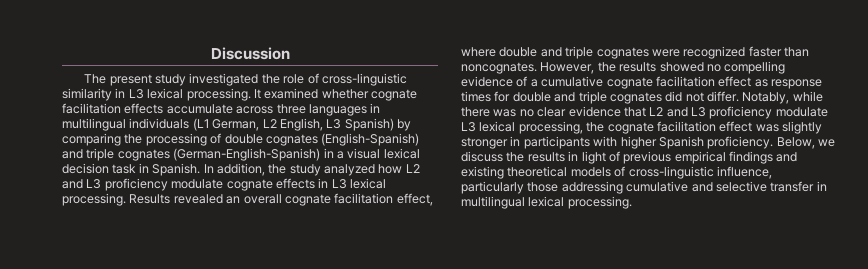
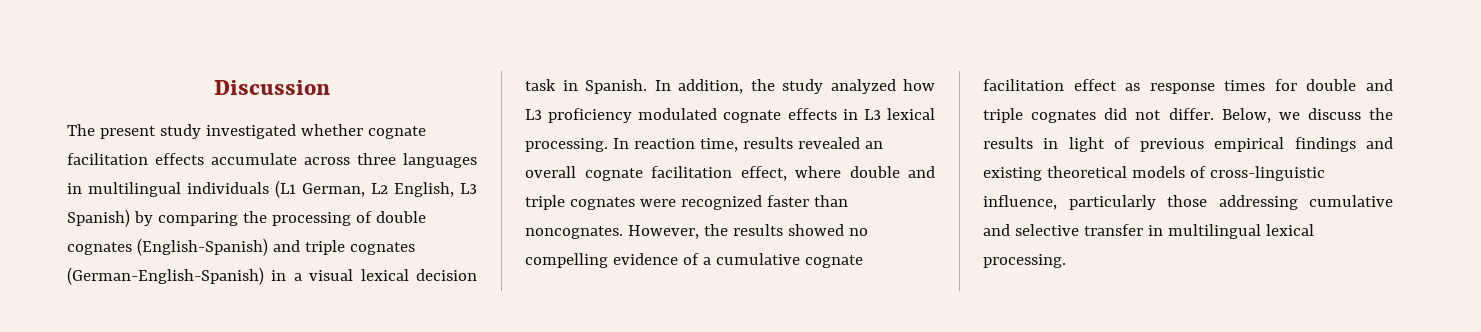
[261,73,407,86] [62,88,319,101] the role of cross-linguistic similarity in L3 lexical processing. It examined -> (296, 131) none
[405,164,420,173] [62,178,224,191] L2 and L3 proficiency modulate -> [525,108,718,123] L3 proficiency modulated
[129,194,171,204] Results -> [612,137,793,152] In reaction time, results
[742,91,823,104] [461,106,828,119] [461,121,822,134] [461,136,774,149] Notably, while there was no clear evidence that L2 and L3 proficiency modulate L3 lexical processing, the cognate facilitation effect was slightly stronger in participants with higher Spanish proficiency. -> (1214, 114) none

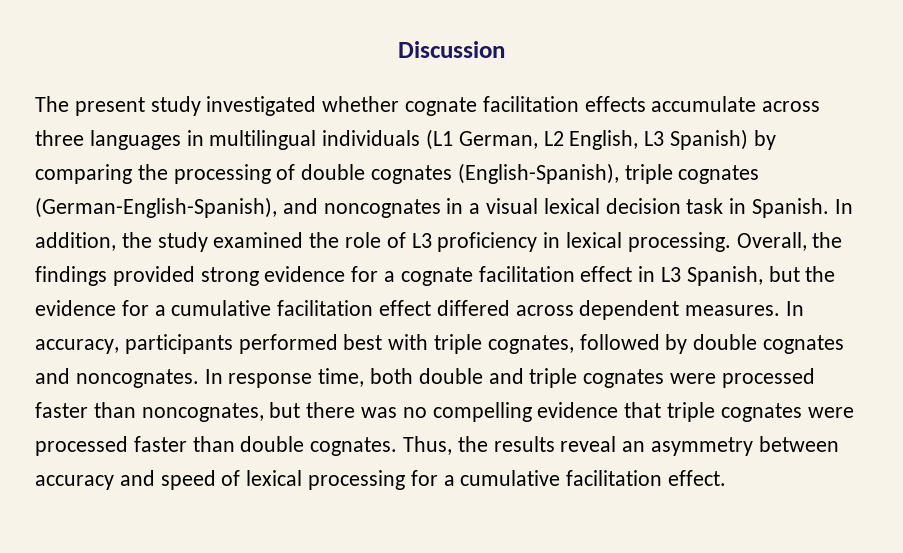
[136,238,415,256] [67,267,264,285] (English-Spanish) and triple cognates (German-English-Spanish) -> [457,163,760,184] [35,197,441,218] (English-Spanish), triple cognates (German-English-Spanish), and noncognates
[830,79,935,94] [525,108,935,123] [525,137,883,152] [525,166,841,181] analyzed how L3 proficiency modulated cognate effects in L3 lexical processing. In reaction time, results revealed an overall cognate facilitation effect, where -> [213,232,843,252] [35,266,836,286] [35,300,805,320] [35,334,845,354] [35,368,414,388] examined the role of L3 proficiency in lexical processing. Overall, the findings provided strong evidence for a cognate facilitation effect in L3 Spanish, but the evidence for a cumulative facilitation effect differed across dependent measures. In accuracy, participants performed best with triple cognates, followed by double cognates and noncognates. In response time, both
[680,195,848,210] [525,224,868,239] [525,253,863,268] [983,79,1393,94] [983,108,1393,123] [983,137,1393,152] [983,166,1325,181] [983,195,1393,210] [983,224,1314,239] [983,254,1066,268] recognized faster than noncognates. However, the results showed no compelling evidence of a cumulative cognate facilitation effect as response times for double and triple cognates did not differ. Below, we discuss the results in light of previous empirical findings and existing theoretical models of cross-linguistic influence, particularly those addressing cumulative and selective transfer in multilingual lexical processing. -> [721,368,815,388] [35,402,854,422] [35,436,839,456] [35,470,727,490] processed faster than noncognates, but there was no compelling evidence that triple cognates were processed faster than double cognates. Thus, the results reveal an asymmetry between accuracy and speed of lexical processing for a cumulative facilitation effect.

